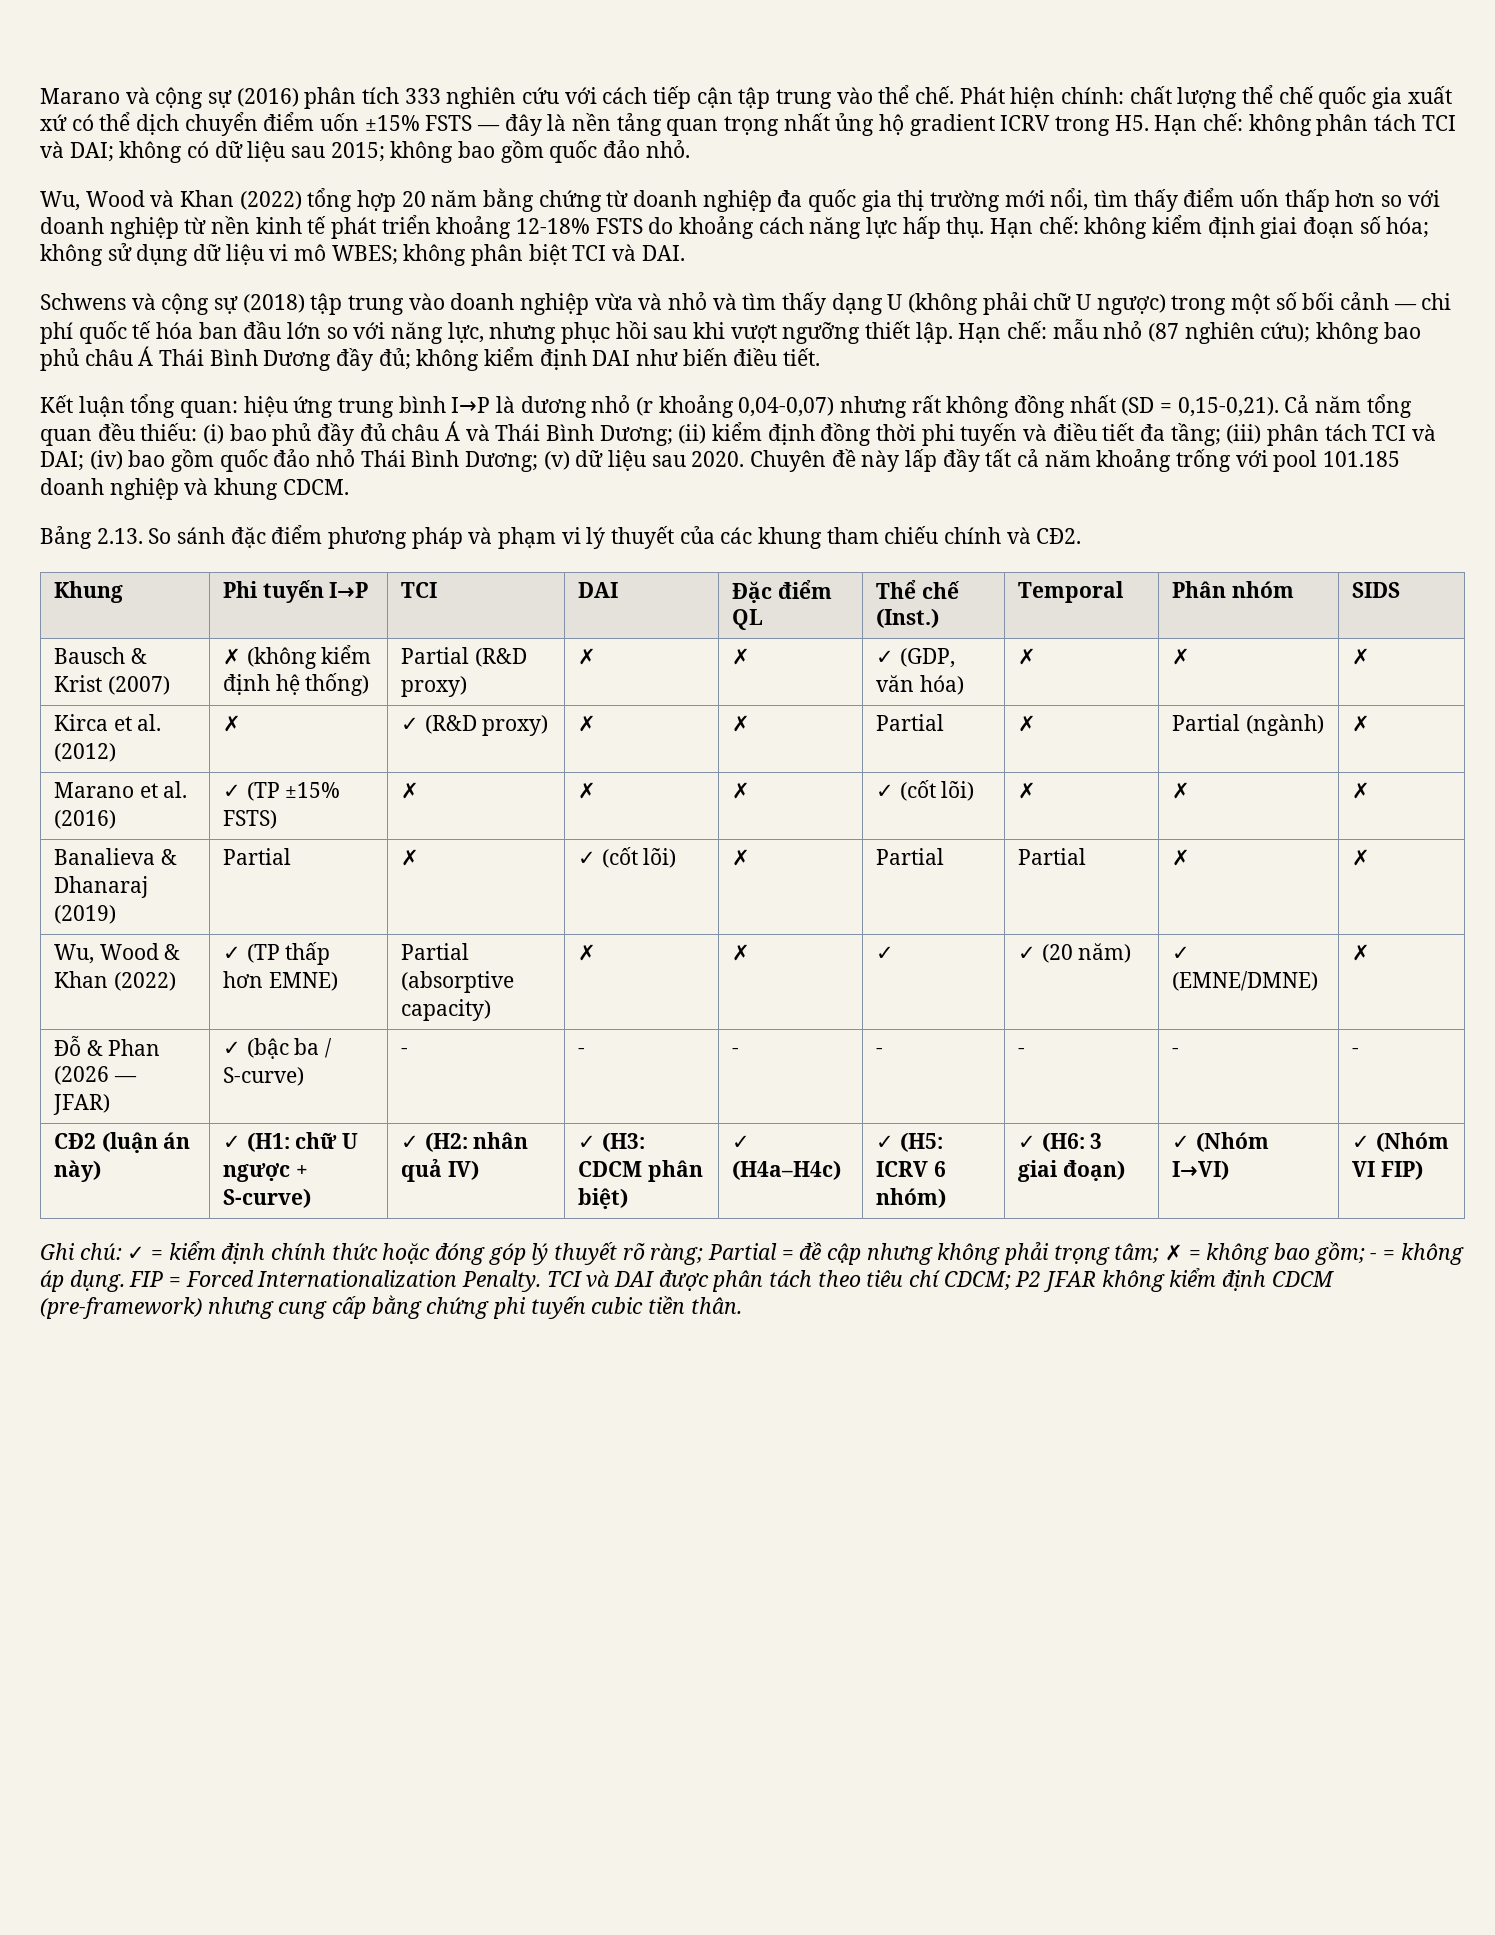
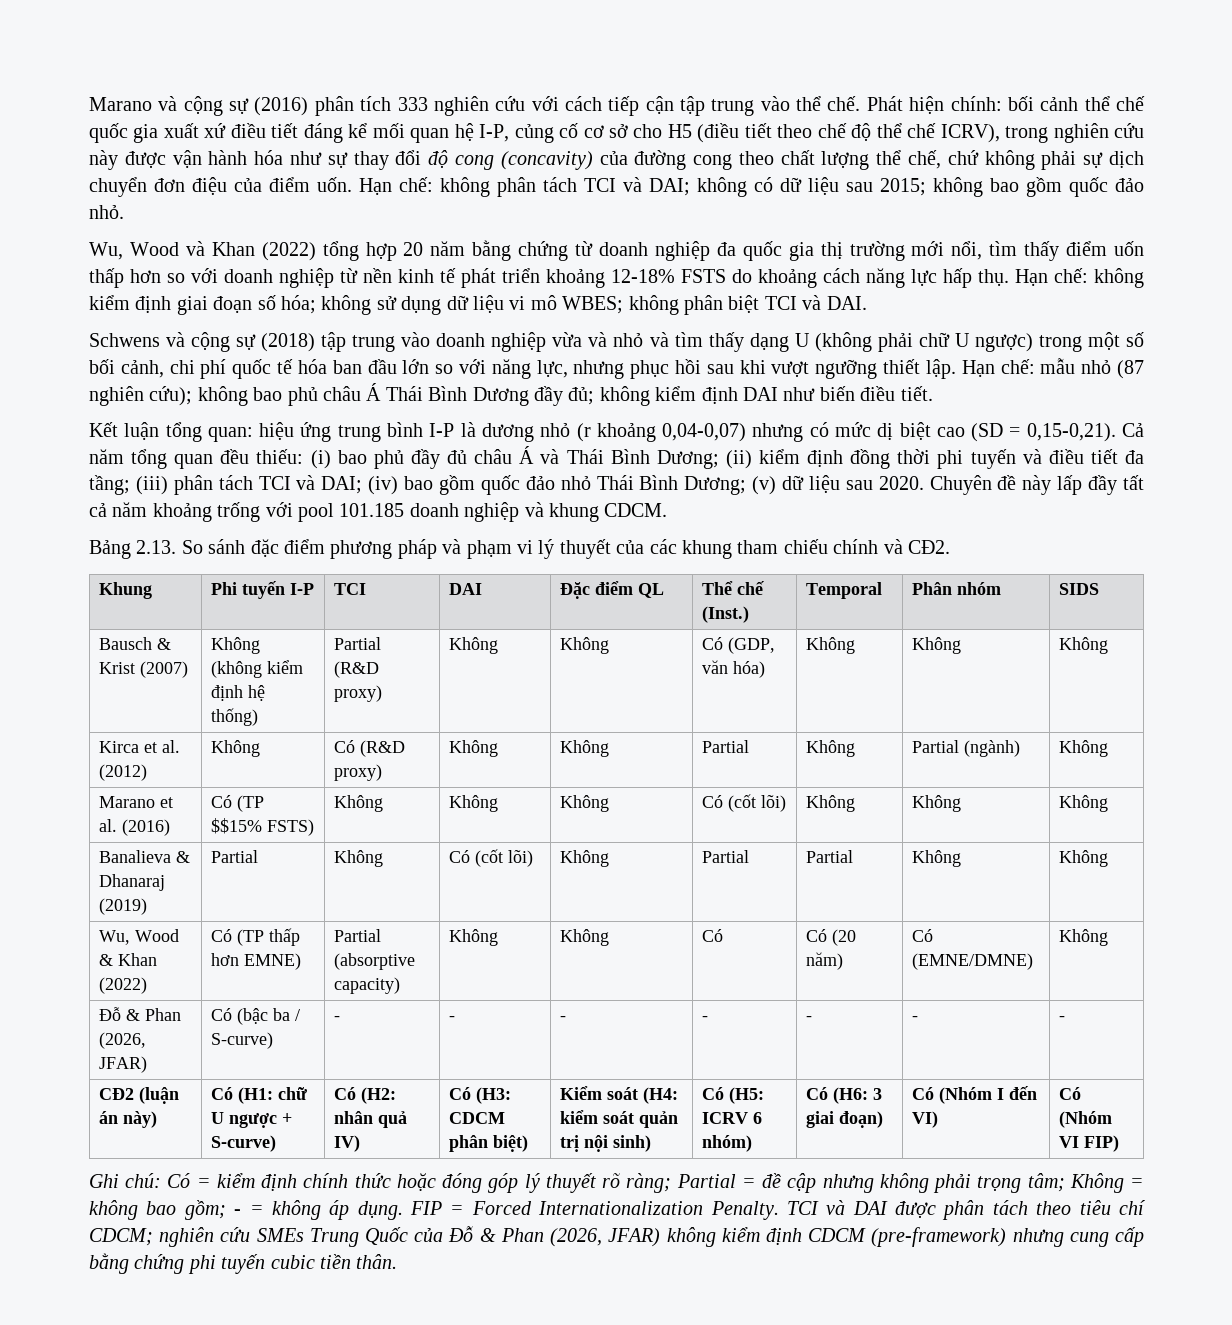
[1129,86,1238,109] chất lượng -> [1007,96,1079,111] bối cảnh
[71,112,1149,136] có thể dịch chuyển điểm uốn ±15% FSTS — đây là nền tảng quan trọng nhất ủng hộ gradient ICRV trong H5. -> [230,123,1144,143] [89,150,1144,170] [89,177,352,197] điều tiết đáng kể mối quan hệ I-P, củng cố cơ sở cho H5 (điều tiết theo chế độ thể chế ICRV), trong nghiên cứu này được vận hành hóa như sự thay đổi độ cong (concavity) của đường cong theo chất lượng thể chế, chứ không phải sự dịch chuyển đơn điệu của điểm uốn.
[1340,292,1417,310] cảnh — -> [120,360,164,378] cảnh,
[451,397,491,413] I→P -> [429,423,455,437] I-P
[911,395,1116,418] rất không đồng nhất -> [809,422,965,440] có mức dị biệt cao
[329,582,369,598] I→P -> [290,583,315,595] I-P
[222,648,241,665] ✗ -> [211,637,261,654] Không
[577,648,596,665] [731,648,750,665] [875,650,894,664] ✗ | ✗ | ✓ -> [449,637,499,654] [560,637,610,654] [702,637,724,650] Không | Không | Có
[1017,648,1036,665] [1171,648,1190,665] [1351,648,1370,665] ✗ | ✗ | ✗ -> [806,637,856,654] [912,637,962,654] [1059,637,1109,654] Không | Không | Không
[222,715,241,732] [400,715,549,736] [577,715,596,732] [731,715,750,732] [875,714,944,731] [1017,715,1036,732] ✗ | ✓ (R&D proxy) | ✗ | ✗ | Partial | ✗ -> [211,740,261,757] [334,740,406,757] [334,764,383,781] [449,740,499,757] [560,740,610,757] [702,740,750,753] [806,740,856,757] Không | Có (R&D proxy) | Không | Không | Partial | Không
[1351,715,1370,732] ✗ -> [1059,740,1109,757] Không
[222,782,341,801] [222,810,277,829] [400,782,419,799] [577,782,596,799] [731,782,750,799] [875,780,975,801] [1017,782,1036,799] [1171,782,1190,799] [1351,782,1370,799] ✓ (TP ±15% FSTS) | ✗ | ✗ | ✗ | ✓ (cốt lõi) | ✗ | ✗ | ✗ -> [211,795,265,812] [211,818,315,836] [334,795,384,812] [449,795,499,812] [560,795,610,812] [702,794,787,812] [806,795,856,812] [912,795,962,812] [1059,795,1109,812] Có (TP $$15% FSTS) | Không | Không | Không | Có (cốt lõi) | Không | Không | Không
[400,849,419,866] [577,847,677,868] [731,849,750,866] ✗ | ✓ (cốt lõi) | ✗ -> [334,850,384,867] [449,849,534,867] [560,850,610,867] Không | Có (cốt lõi) | Không
[1171,849,1190,866] [1351,849,1370,866] ✗ | ✗ -> [912,850,962,867] [1059,850,1109,867] Không | Không
[222,946,241,960] ✓ -> [211,929,233,942] Có
[577,944,596,961] [731,944,750,961] [875,946,894,960] [1017,946,1036,960] ✗ | ✗ | ✓ | ✓ -> [449,929,499,946] [560,929,610,946] [702,929,724,942] [806,929,828,942] Không | Không | Có | Có
[1171,946,1190,960] ✓ -> [912,929,934,942] Có
[1351,944,1370,961] [53,1036,161,1056] [53,1066,137,1085] ✗ // Đỗ & Phan (2026 — -> [1059,929,1109,946] [99,1007,182,1021] [99,1032,147,1049] Không // Đỗ & Phan (2026,
[222,1041,241,1055] ✓ -> [211,1008,233,1021] Có
[222,1135,241,1149] ✓ -> [211,1087,234,1100] Có
[400,1135,419,1149] ✓ -> [334,1087,357,1100] Có
[577,1135,596,1149] ✓ -> [449,1087,472,1100] Có
[731,1135,750,1149] [731,1160,841,1180] [875,1135,894,1149] ✓ (H4a–H4c) | ✓ -> [560,1086,679,1104] [560,1110,679,1128] [560,1135,652,1152] [702,1087,725,1100] Kiểm soát (H4: kiểm soát quản trị nội sinh) | Có
[1017,1135,1036,1149] ✓ -> [806,1087,829,1100] Có
[1171,1132,1269,1152] [1171,1160,1229,1180] [1351,1135,1370,1149] ✓ (Nhóm I→VI) | ✓ -> [912,1086,1038,1104] [912,1111,939,1128] [1059,1087,1082,1100] Có (Nhóm I đến VI) | Có
[127,1246,146,1260] ✓ -> [167,1173,191,1188] Có
[1165,1244,1184,1261] ✗ -> [1069,1173,1124,1193] Không
[1015,1271,1097,1292] P2 JFAR -> [159,1226,661,1247] nghiên cứu SMEs Trung Quốc của Đỗ & Phan (2026, JFAR)

